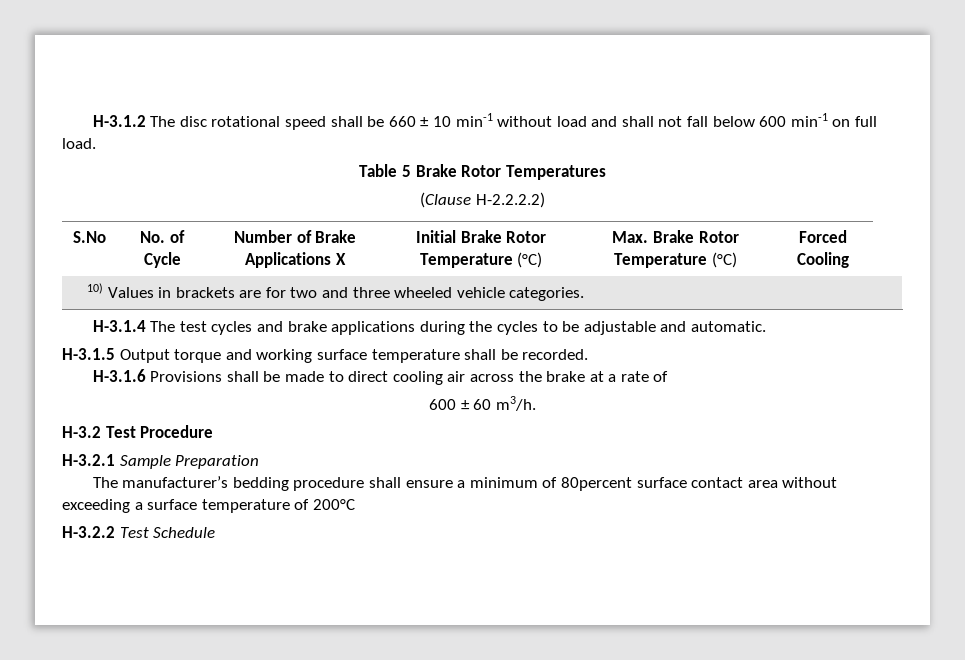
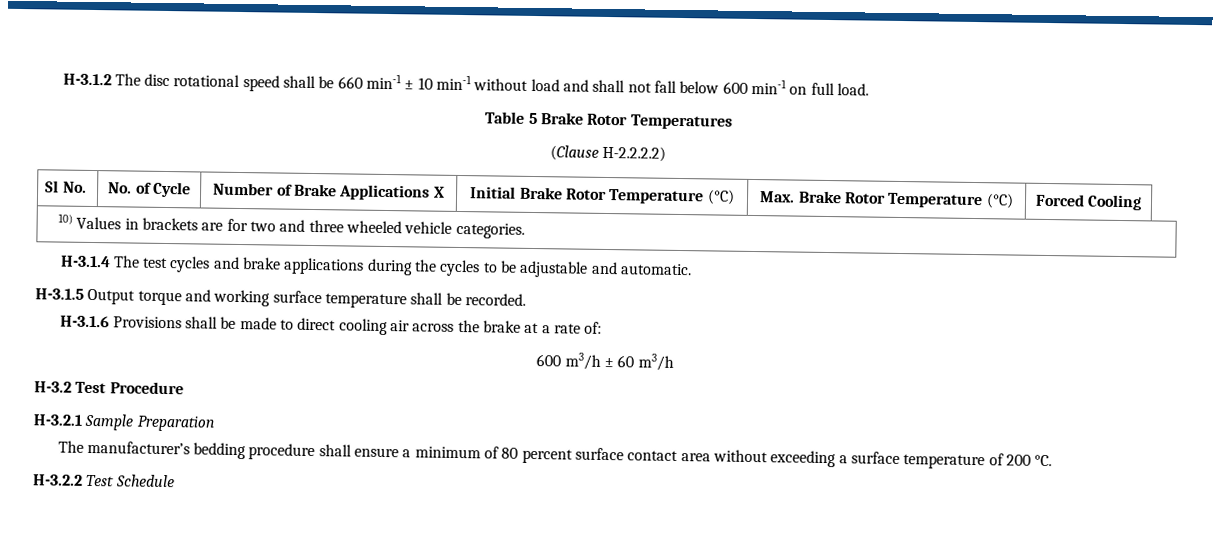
(416, 121) none -> [366,73,403,90] min-1
[72,231,106,243] S.No -> [45,180,87,193] Sl No.
[653,371,669,382] [429,399,457,410] of // 600 -> [584,321,603,334] [536,352,601,370] of: // 600 m3/h
[495,396,536,411] m3/h. -> [637,353,674,371] m3/h
[560,477,632,491] 80percent -> [501,447,573,464] 80 percent
[312,499,355,510] 200°C -> [1005,454,1053,467] 200 °C.

